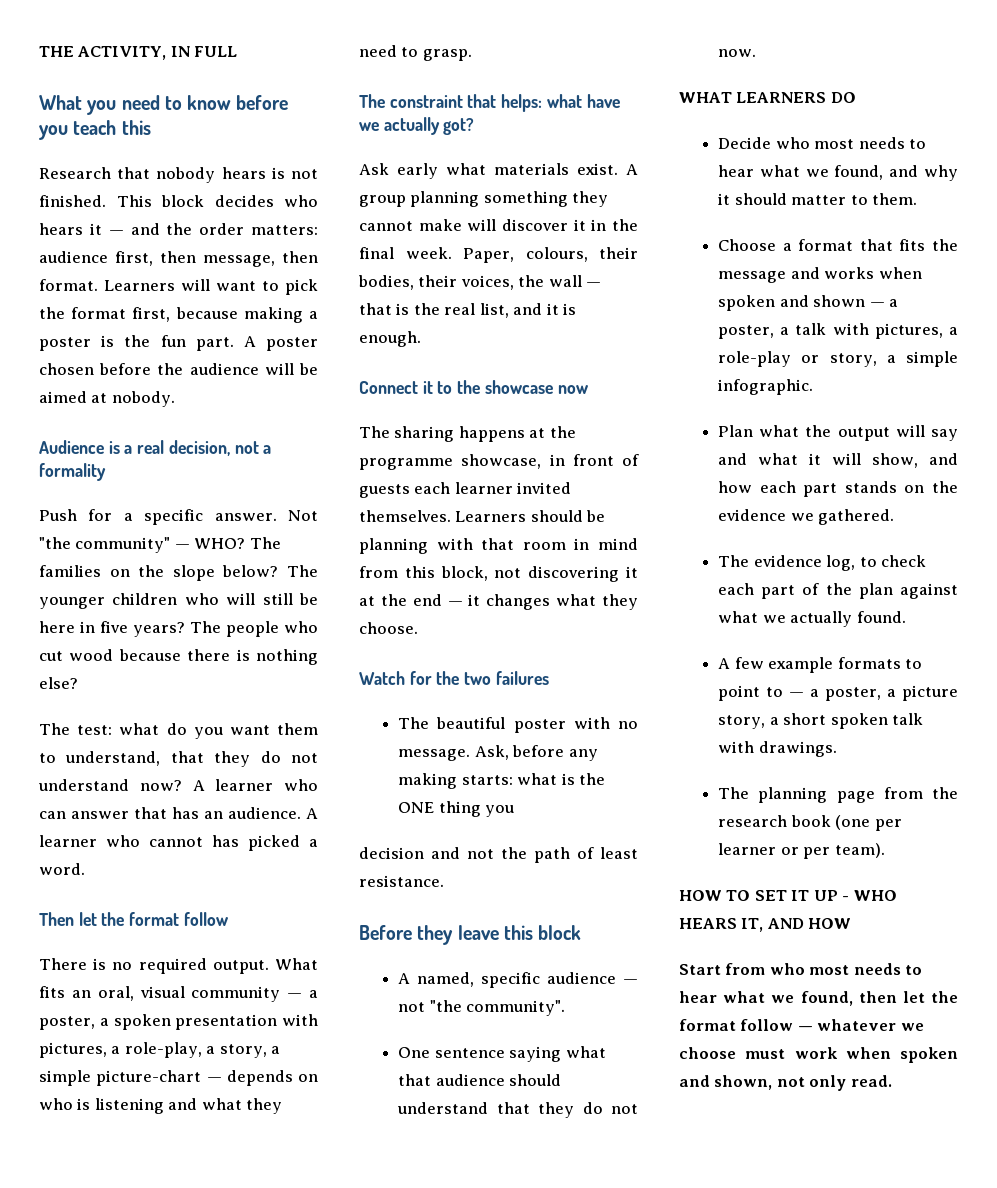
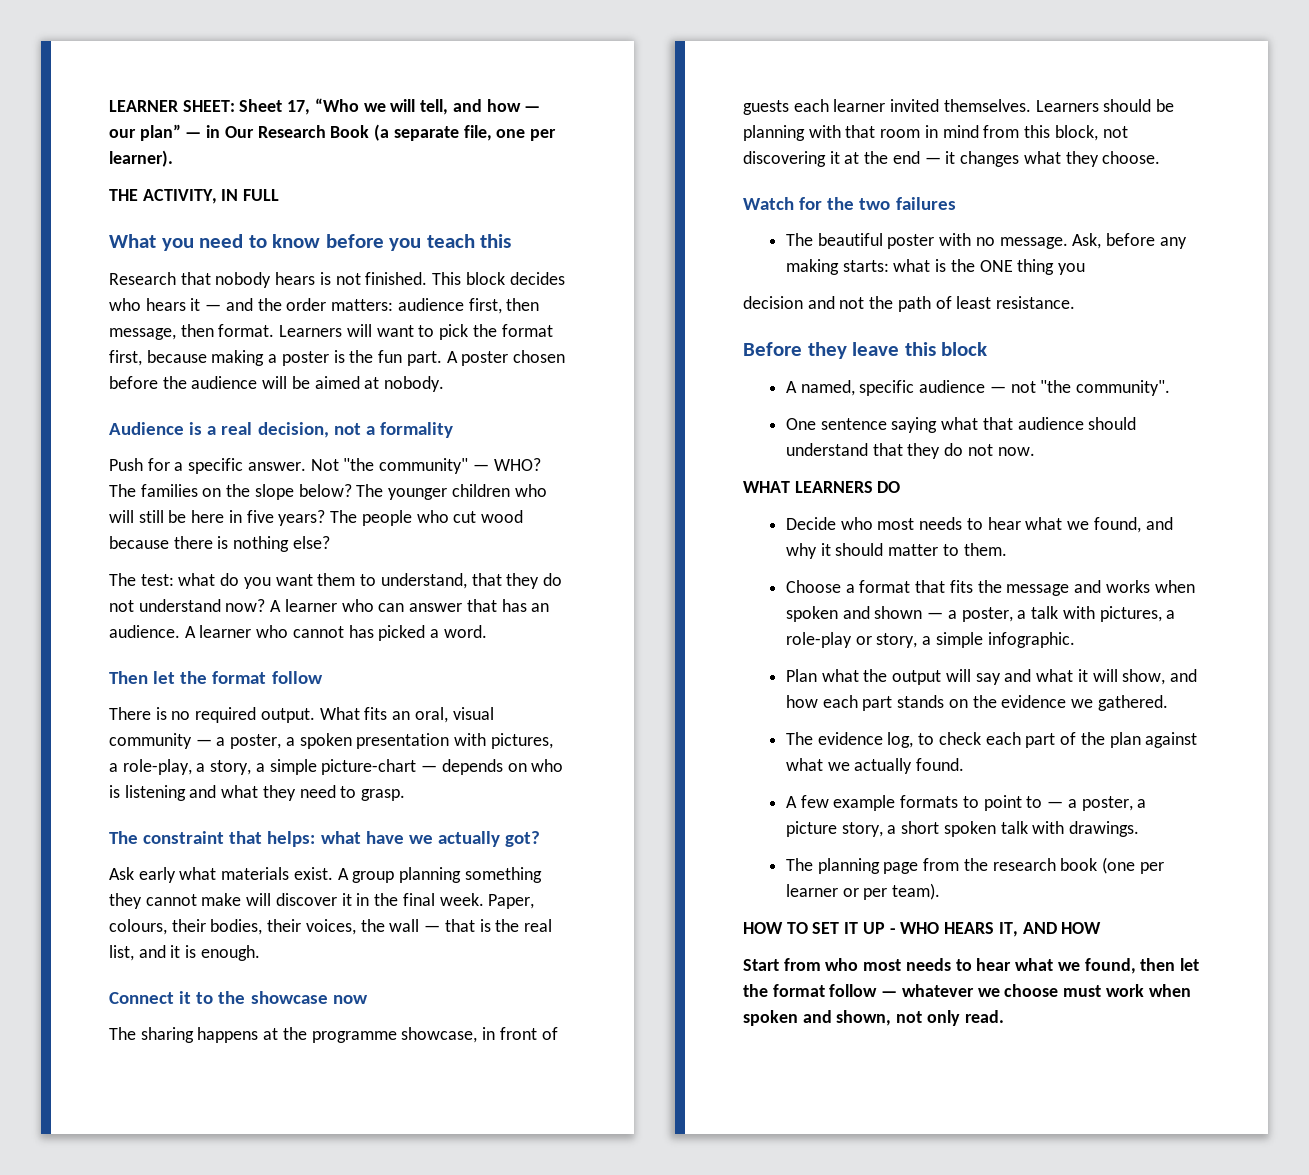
(39, 51) none -> [109,98,541,115] [109,124,556,141] [109,150,173,167] LEARNER SHEET: Sheet 17, “Who we will tell, and how — our plan” — in Our Research Book (a separate file, one per learner). //

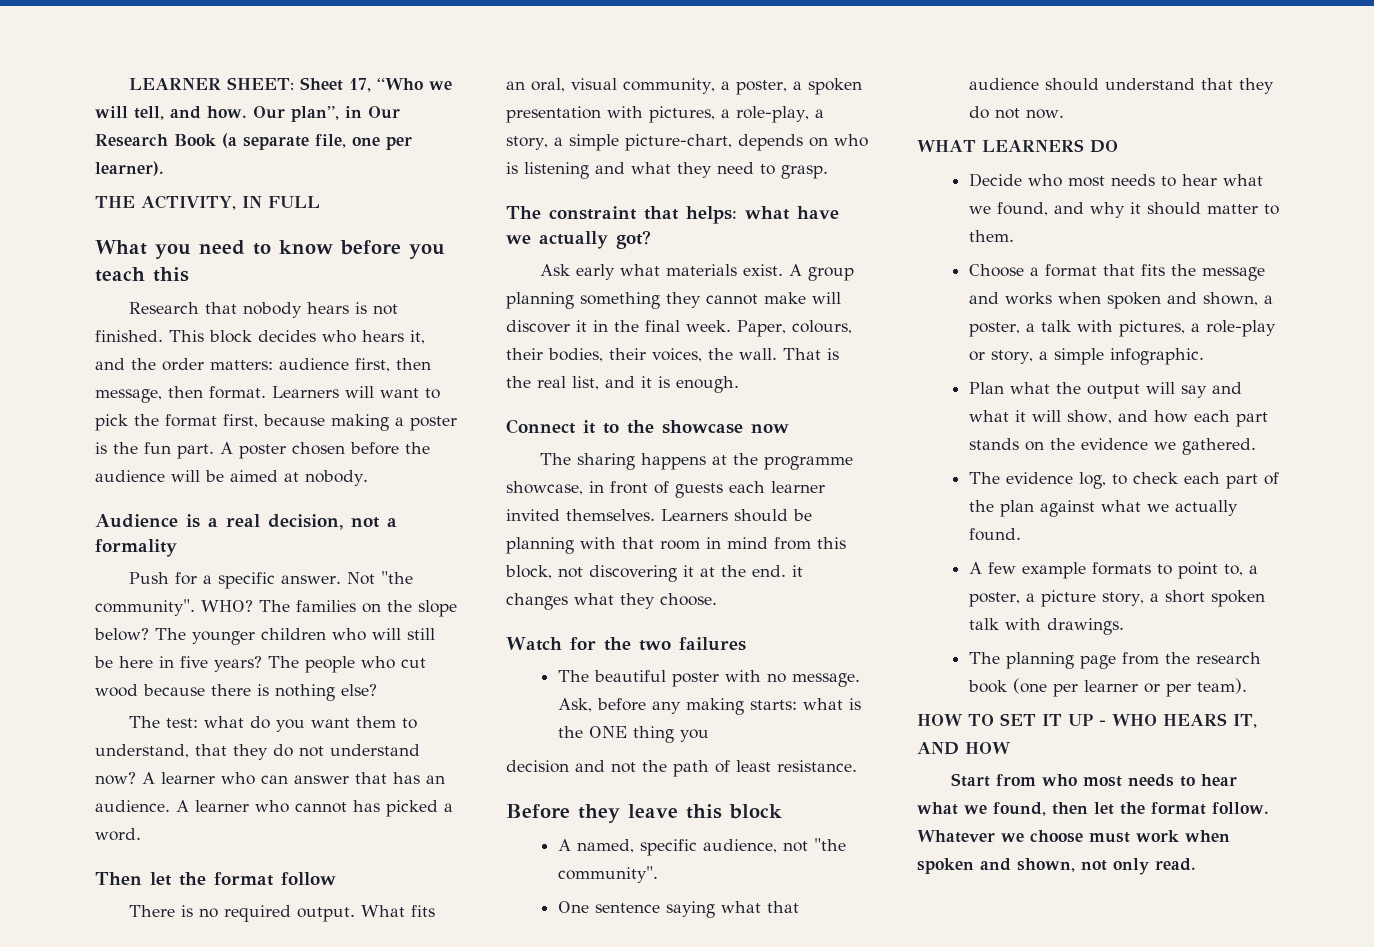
[486,99,541,112] [109,124,202,141] how — our plan” — -> [207,106,339,122] how. Our plan”,
[190,298,222,311] it — -> [410,330,425,344] it,
[379,458,489,474] community" — -> [95,599,195,616] community".
[109,733,212,749] community — -> [623,78,715,94] community,
[321,759,438,775] picture-chart — -> [624,134,732,151] picture-chart,
[389,919,475,932] wall — that -> [739,348,821,360] wall. That
[892,151,941,164] end — -> [752,565,786,577] end.
[919,380,1006,393] audience — -> [702,839,777,853] audience,
[874,606,944,619] shown — -> [1202,292,1258,306] shown,
[1026,796,1064,808] to — -> [1223,564,1243,576] to,
[829,984,974,997] follow — whatever -> [1212,802,1269,814] [917,830,995,843] follow. Whatever

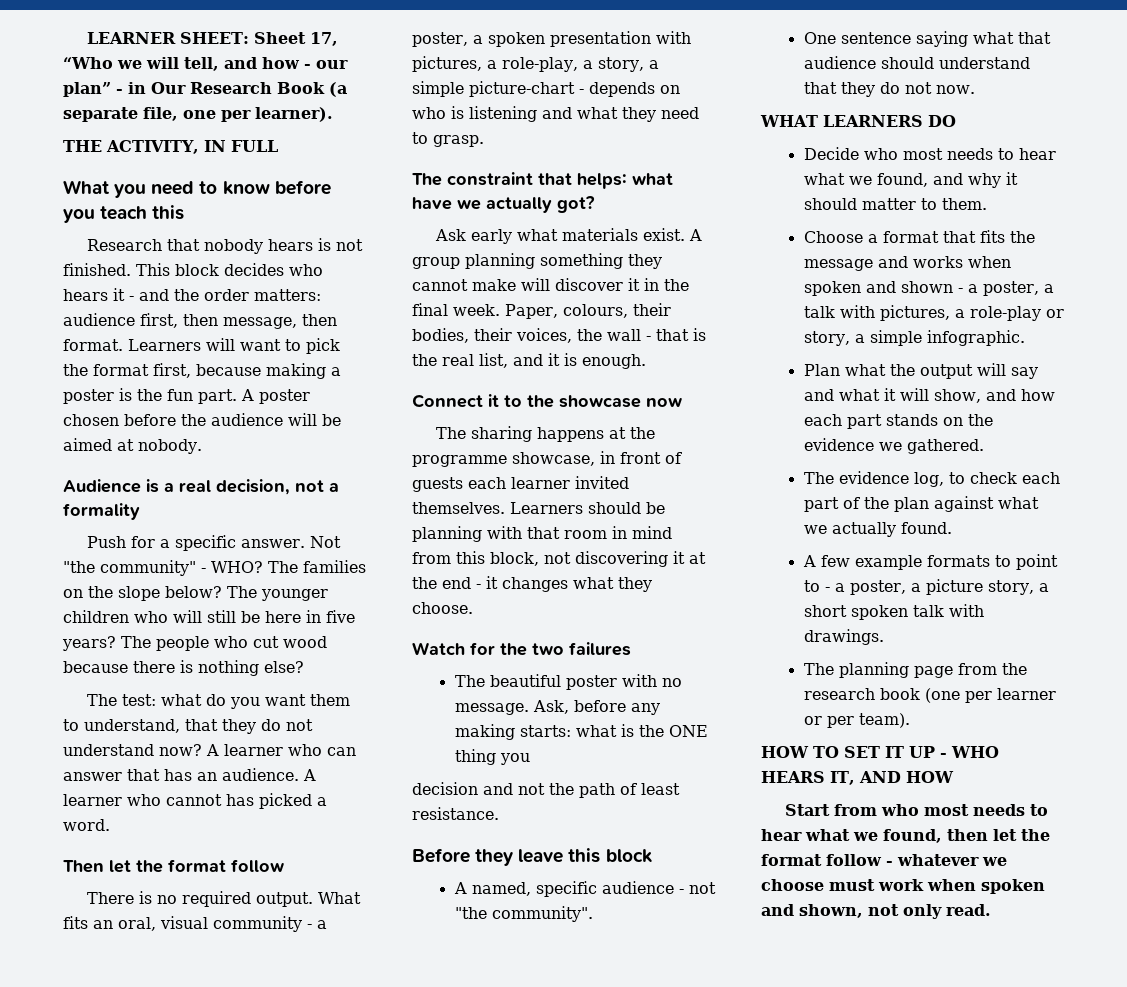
[207,106,339,122] how. Our plan”, -> [262,57,348,69] [63,82,123,97] how - our plan” -
[410,330,425,344] it, -> [113,288,134,301] it -
[95,599,195,616] community". -> [100,560,206,576] community" -
[623,78,715,94] community, -> [213,916,312,932] community -
[624,134,732,151] picture-chart, -> [469,81,584,97] picture-chart -
[739,348,821,360] wall. That -> [607,329,689,341] wall - that
[752,565,786,577] end. -> [442,577,481,589] end -
[702,839,777,853] audience, -> [601,881,684,894] audience -
[1202,292,1258,306] shown, -> [900,281,963,293] shown -
[1223,564,1243,576] to, -> [803,580,830,592] to -
[1212,802,1269,814] [917,830,995,843] follow. Whatever -> [826,854,979,866] follow - whatever

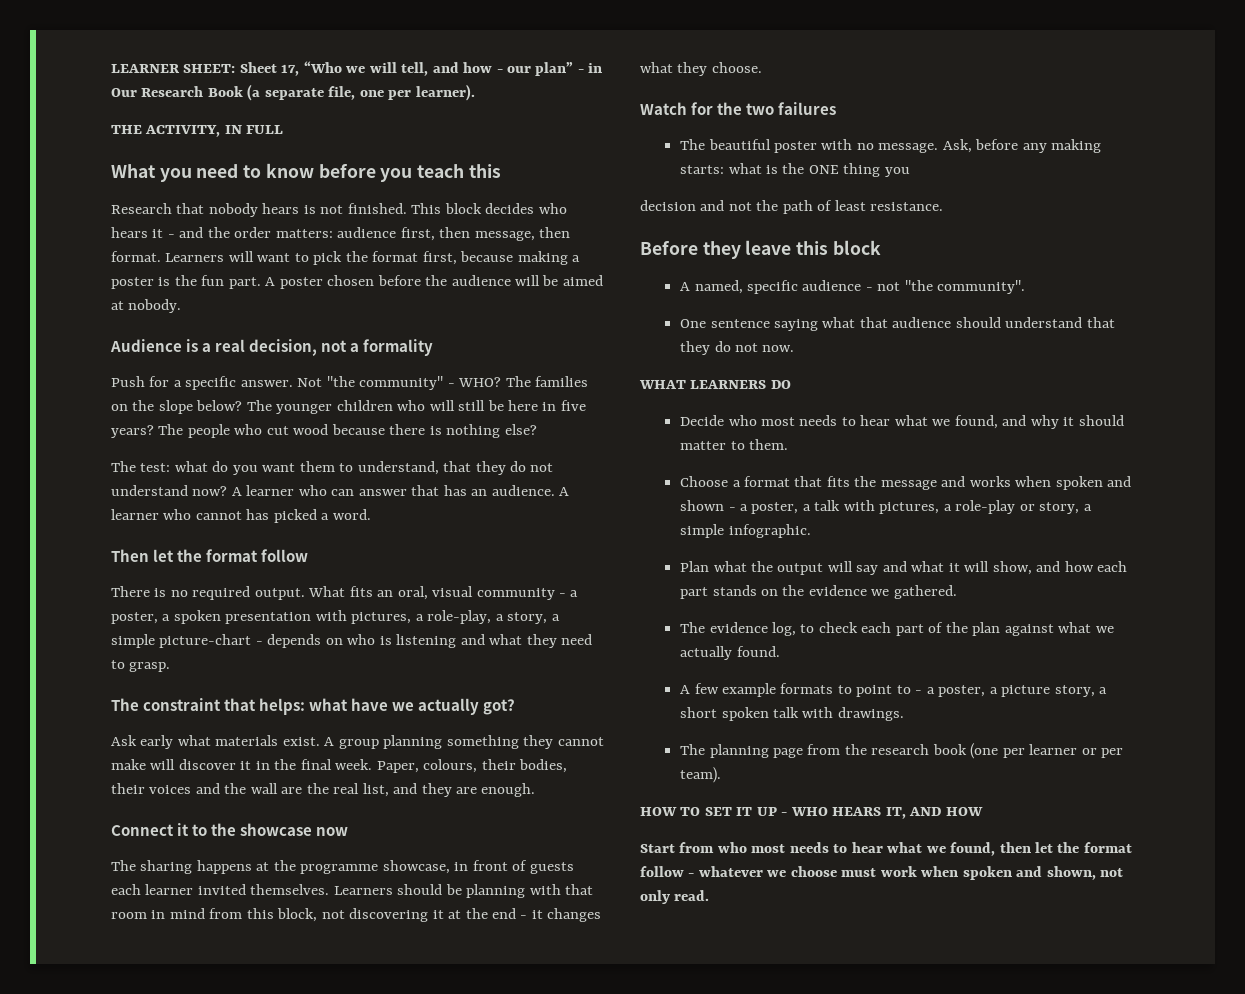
[516,328,706,343] voices, the wall - that is -> [149,783,303,794] voices and the wall are
[548,353,577,366] it is -> [421,783,478,797] they are

